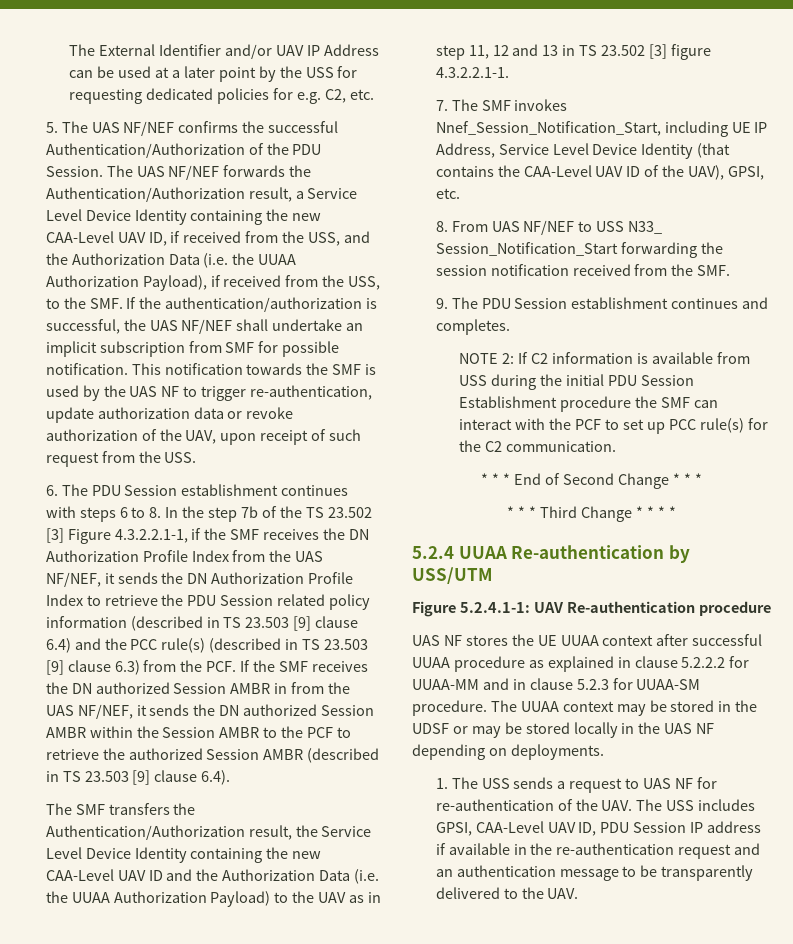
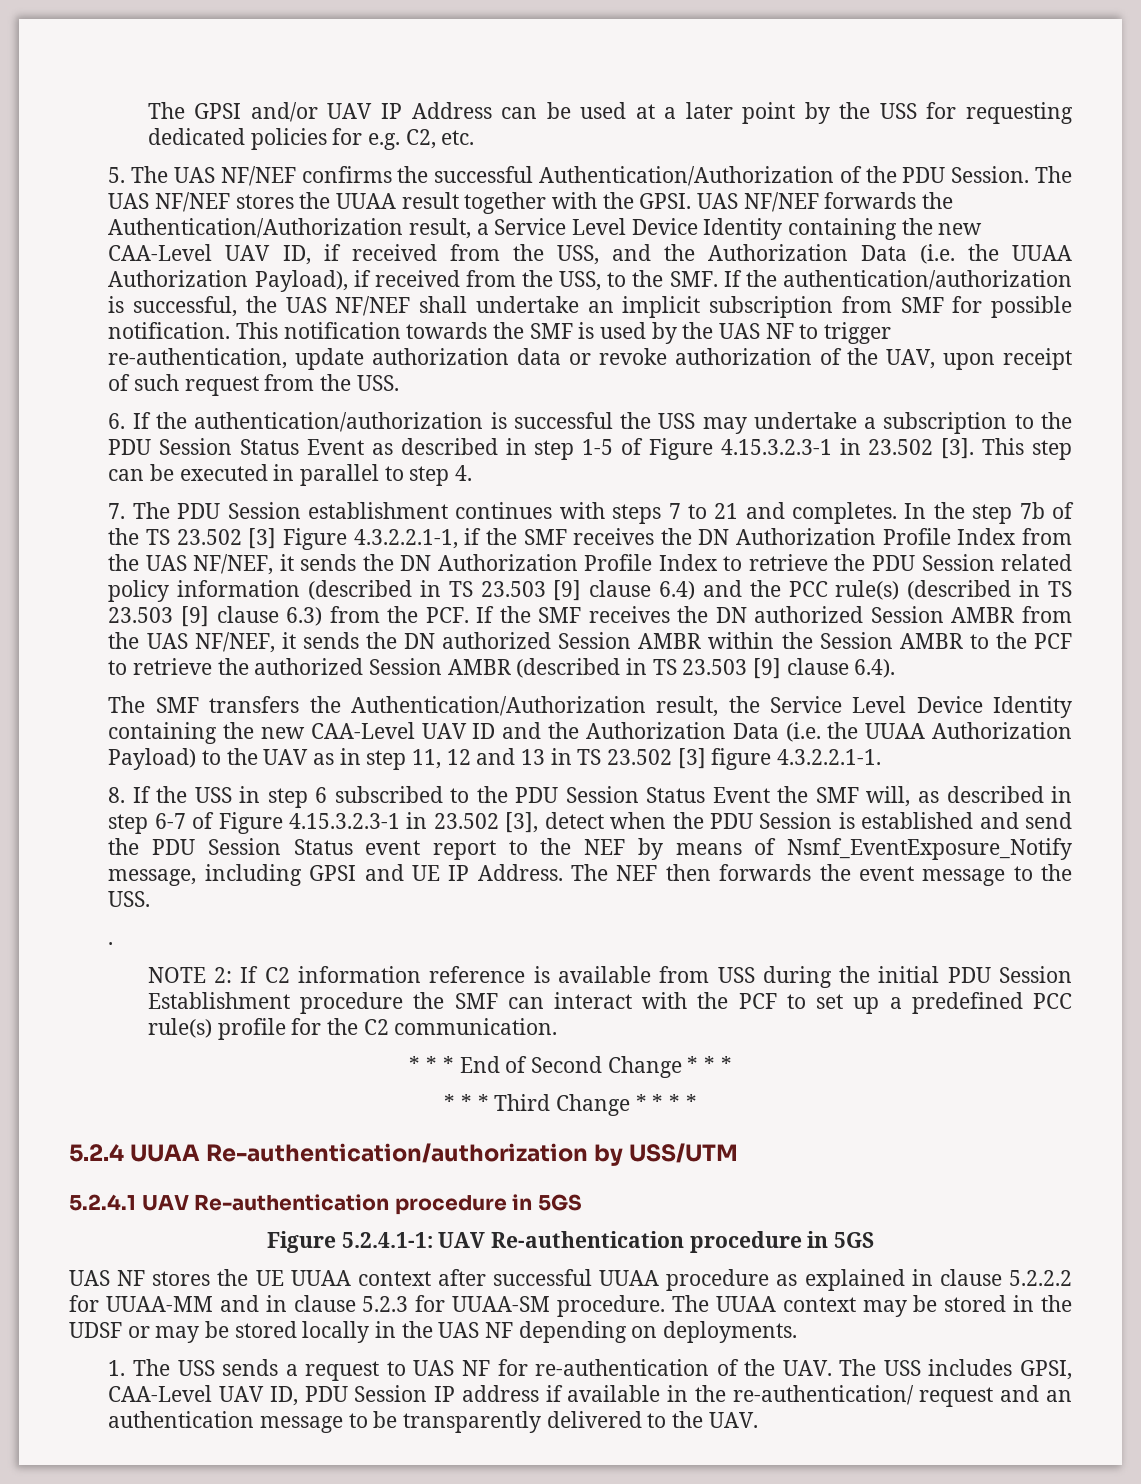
[69,44,222,56] The External Identifier -> [147,102,242,119] The GPSI
(220, 172) none -> [235,192,819,214] stores the UUAA result together with the GPSI. UAS NF/NEF
(58, 490) none -> [132,412,1072,434] [108,438,1073,460] [108,464,473,486] [108,503,126,519] If the authentication/authorization is successful the USS may undertake a subscription to the PDU Session Status Event as described in step 1-5 of Figure 4.15.3.2.3-1 in 23.502 [3]. This step can be executed in parallel to step 4. // 7.
[119,507,162,518] 6 to 8. -> [668,502,898,524] 7 to 21 and completes.
[274,683,288,694] in -> (1015, 615) none
[435,99,568,111] [435,121,768,137] [435,143,731,159] [435,165,764,180] [435,188,460,199] [435,220,663,235] [435,242,723,258] [435,264,731,276] [435,297,769,309] [435,319,510,335] 7. The SMF invokes Nnef_Session_Notification_Start, including UE IP Address, Service Level Device Identity (that contains the CAA-Level UAV ID of the UAV), GPSI, etc. // 8. From UAS NF/NEF to USS N33_ Session_Notification_Start forwarding the session notification received from the SMF. // 9. The PDU Session establishment continues and completes. -> [108,786,1072,808] [108,812,1073,834] [108,838,1072,860] [108,864,1073,886] [108,891,151,907] [108,942,114,945] 8. If the USS in step 6 subscribed to the PDU Session Status Event the SMF will, as described in step 6-7 of Figure 4.15.3.2.3-1 in 23.502 [3], detect when the PDU Session is established and send the PDU Session Status event report to the NEF by means of Nsmf_EventExposure_Notify message, including GPSI and UE IP Address. The NEF then forwards the event message to the USS. // .
(633, 358) none -> [429,966,526,983] reference
[668,418,744,433] PCC rule(s) -> [889,992,1072,1014] [147,1018,286,1040] a predefined PCC rule(s) profile
[511,545,665,559] Re-authentication -> [206,1143,589,1163] Re-authentication/authorization
(493, 575) none -> [69,1194,582,1215] // 5.2.4.1 UAV Re-authentication procedure in 5GS
(771, 608) none -> [807,1231,875,1248] in 5GS
[556,843,675,855] re-authentication -> [732,1385,914,1405] re-authentication/

